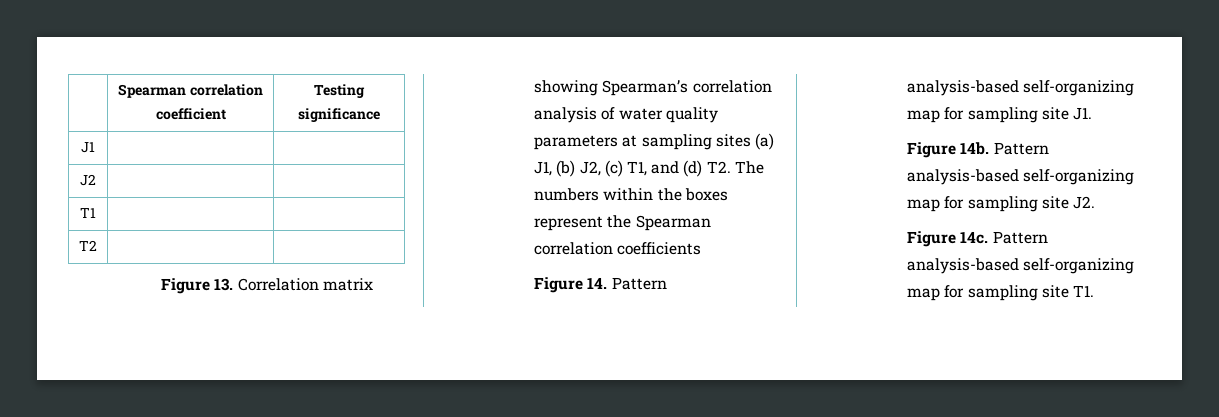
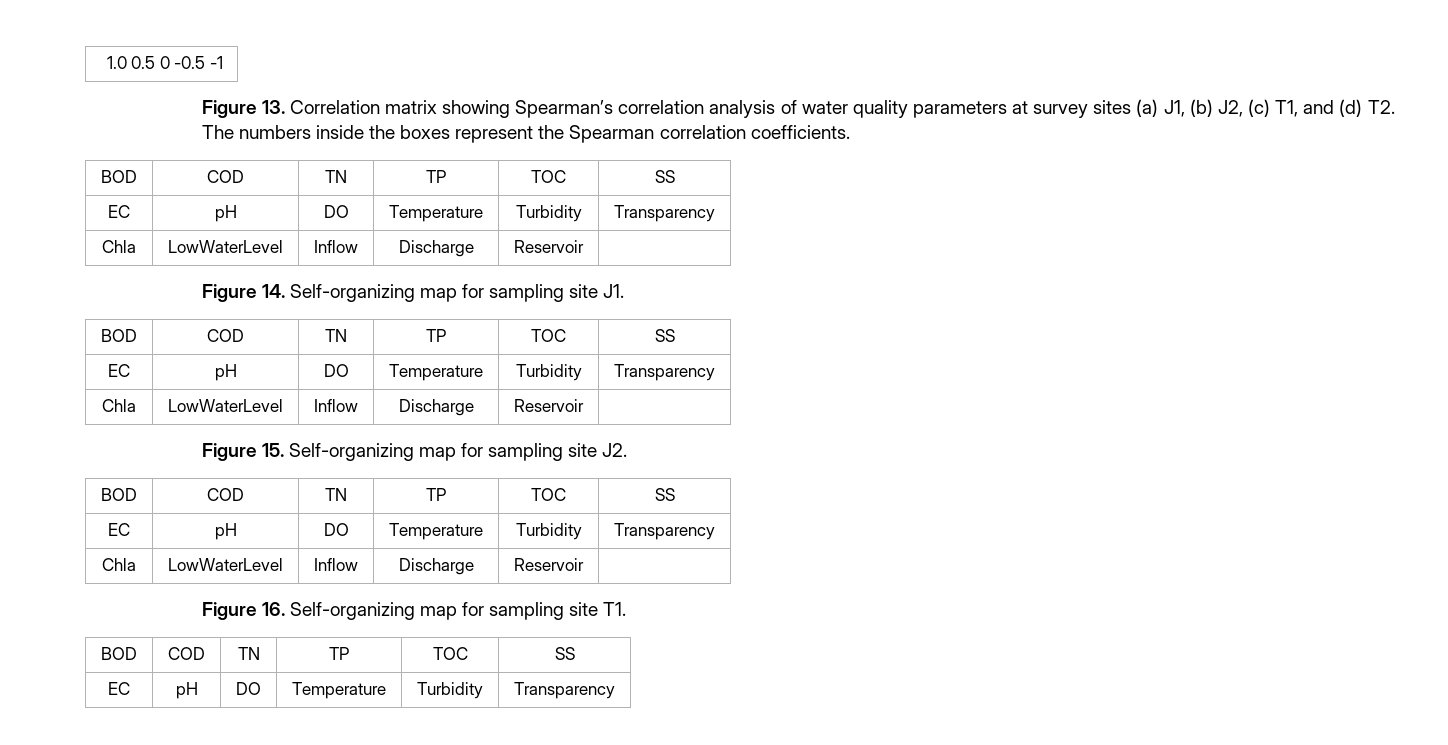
[118,84,263,98] [155,108,226,120] [314,84,365,98] [298,108,380,122] [81,142,95,153] [80,174,96,186] [80,208,96,218] [79,240,97,251] | Spearman correlation coefficient | Testing significance // J1 | | // J2 | | // T1 | | // T2 | | -> [106,56,223,69] 1.0 0.5 0 -0.5 -1
[641,134,712,150] sampling -> [1033,104,1089,118] survey
[603,188,654,201] within -> [315,125,364,139] inside
[617,242,702,255] coefficients -> [750,125,850,139] [101,170,137,183] [207,170,244,183] [325,170,347,183] [426,170,446,183] [531,170,566,183] [654,170,675,183] [108,205,130,218] [214,205,237,222] [323,205,349,218] [389,205,483,222] [515,205,582,222] [614,205,715,222] [102,240,136,253] [168,240,283,253] [314,240,358,253] [398,240,474,257] [514,240,584,253] coefficients. // BOD | COD | TN | TP | TOC | SS // EC | pH | DO | Temperature | Turbidity | Transparency // Chla | LowWaterLevel | Inflow | Discharge | Reservoir |
[611,277,667,290] [907,80,1135,96] Pattern analysis-based self-organizing -> [289,284,415,302] Self-organizing
[907,142,1049,158] [907,169,1135,185] // Figure 14b. Pattern analysis-based self-organizing -> [101,329,137,342] [207,329,244,342] [325,329,347,342] [426,329,446,342] [531,329,566,342] [654,329,675,342] [108,364,130,377] [214,364,237,381] [323,364,349,377] [389,364,483,381] [515,364,582,381] [614,364,715,381] [102,399,136,412] [168,399,283,412] [314,399,358,412] [398,399,474,416] [514,399,584,412] [201,443,414,461] // BOD | COD | TN | TP | TOC | SS // EC | pH | DO | Temperature | Turbidity | Transparency // Chla | LowWaterLevel | Inflow | Discharge | Reservoir | // Figure 15. Self-organizing
[907,231,1048,247] [907,258,1135,274] // Figure 14c. Pattern analysis-based self-organizing -> [101,488,137,501] [207,488,244,501] [325,488,347,501] [426,488,446,501] [531,488,566,501] [654,488,675,501] [108,523,130,536] [214,523,237,540] [323,523,349,536] [389,523,483,540] [515,523,582,540] [614,523,715,540] [102,558,136,571] [168,558,283,571] [314,558,358,571] [398,558,474,575] [514,558,584,571] [201,602,415,620] // BOD | COD | TN | TP | TOC | SS // EC | pH | DO | Temperature | Turbidity | Transparency // Chla | LowWaterLevel | Inflow | Discharge | Reservoir | // Figure 16. Self-organizing
(1094, 291) none -> [101,647,137,660] [168,647,205,660] [237,647,260,660] [329,647,349,660] [432,647,468,660] [554,647,575,660] [108,682,130,695] [175,682,198,699] [236,682,261,695] [292,682,386,699] [417,682,483,699] [514,682,615,699] // BOD | COD | TN | TP | TOC | SS // EC | pH | DO | Temperature | Turbidity | Transparency

